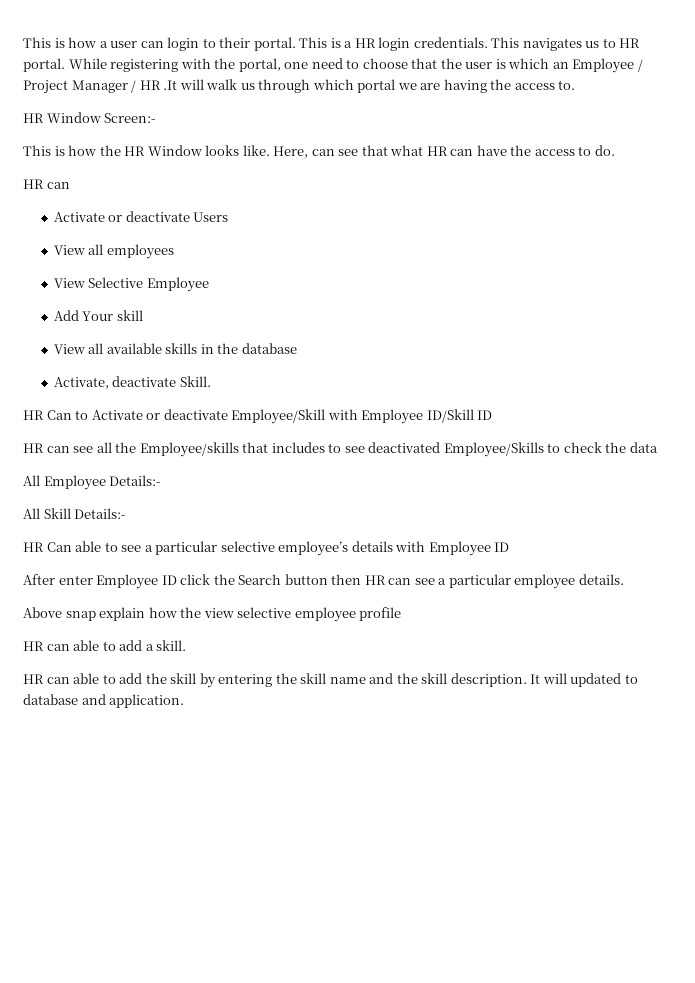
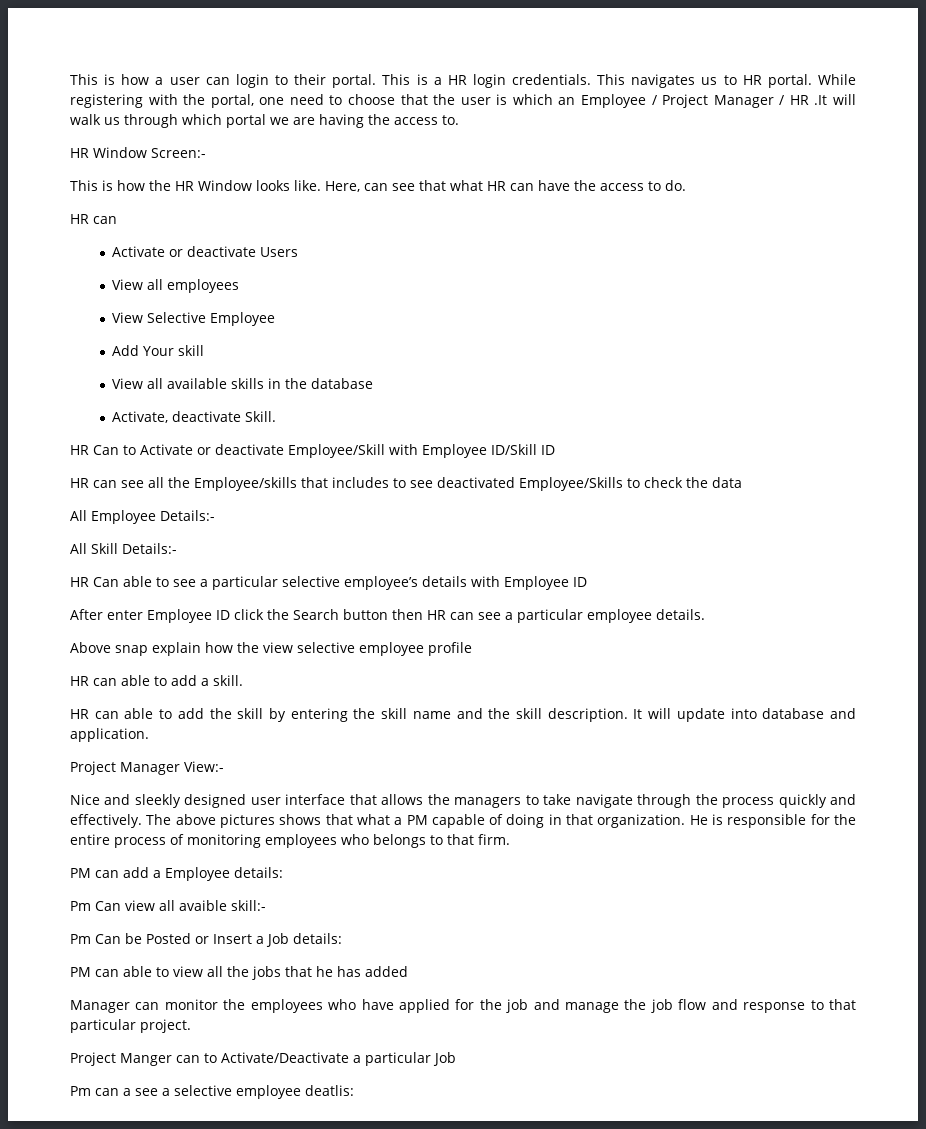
[570,673,638,687] updated to -> [676,708,757,722] update into
(185, 701) none -> [70,761,224,775] [70,794,857,808] [70,814,856,828] [70,834,510,848] [70,867,283,881] [70,900,266,911] [70,933,342,947] [70,966,408,980] [70,999,857,1013] [70,1019,191,1033] [70,1052,456,1066] [70,1085,354,1099] // Project Manager View:- // Nice and sleekly designed user interface that allows the managers to take navigate through the process quickly and effectively. The above pictures shows that what a PM capable of doing in that organization. He is responsible for the entire process of monitoring employees who belongs to that firm. // PM can add a Employee details: // Pm Can view all avaible skill:- // Pm Can be Posted or Insert a Job details: // PM can able to view all the jobs that he has added // Manager can monitor the employees who have applied for the job and manage the job flow and response to that particular project. // Project Manger can to Activate/Deactivate a particular Job // Pm can a see a selective employee deatlis:

